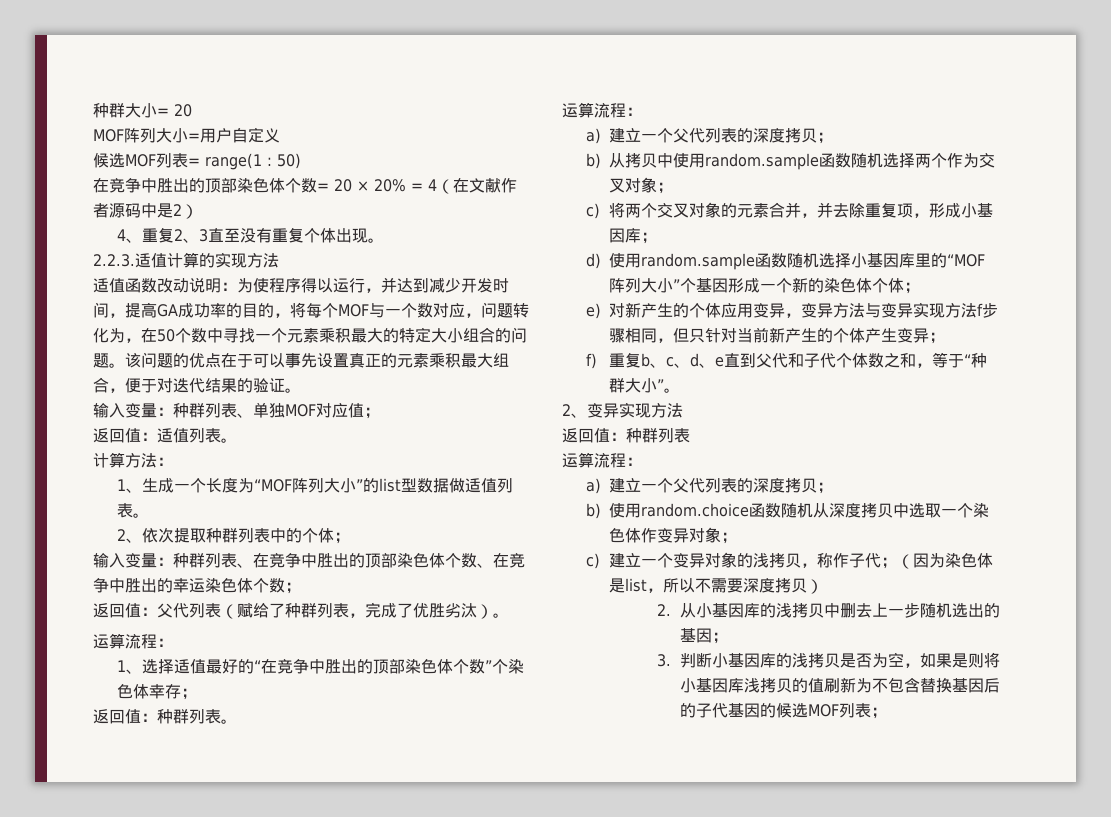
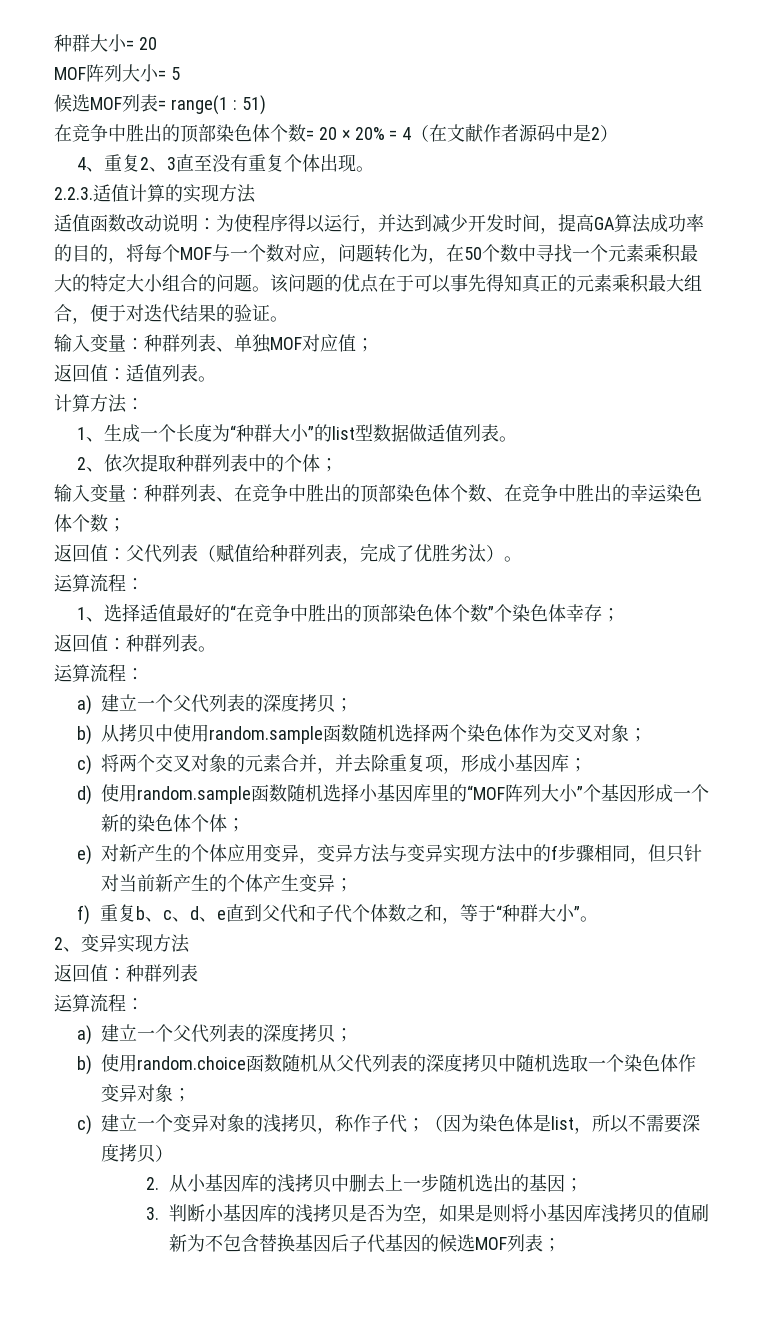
[200,127,280,143] 用户自定义 -> [170,67,180,80] 5
[277,153,301,169] 50) -> [241,95,266,115] 51)
(178, 310) none -> [614,214,651,233] 算法
[317,353,349,368] 设置 -> [486,274,522,292] 得知
[253,478,324,493] “MOF阵列 -> [229,424,272,442] “种群
[253,602,285,618] 给了 -> [234,544,270,562] 值给
(948, 160) none -> [466,724,521,742] 染色体
(978, 310) none -> [514,844,551,862] 中的
(830, 510) none -> [335,1054,426,1073] 父代列表的
(910, 510) none -> [515,1054,552,1072] 随机
[680,703,697,718] 的 -> (349, 1243) none

